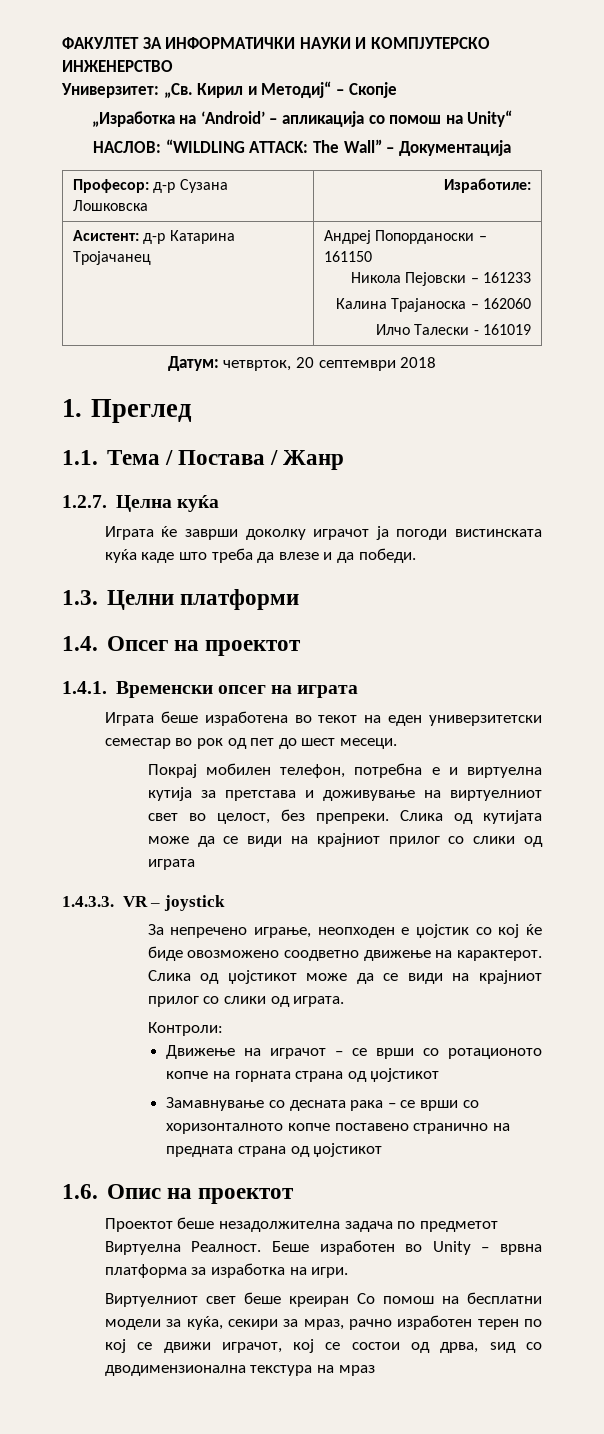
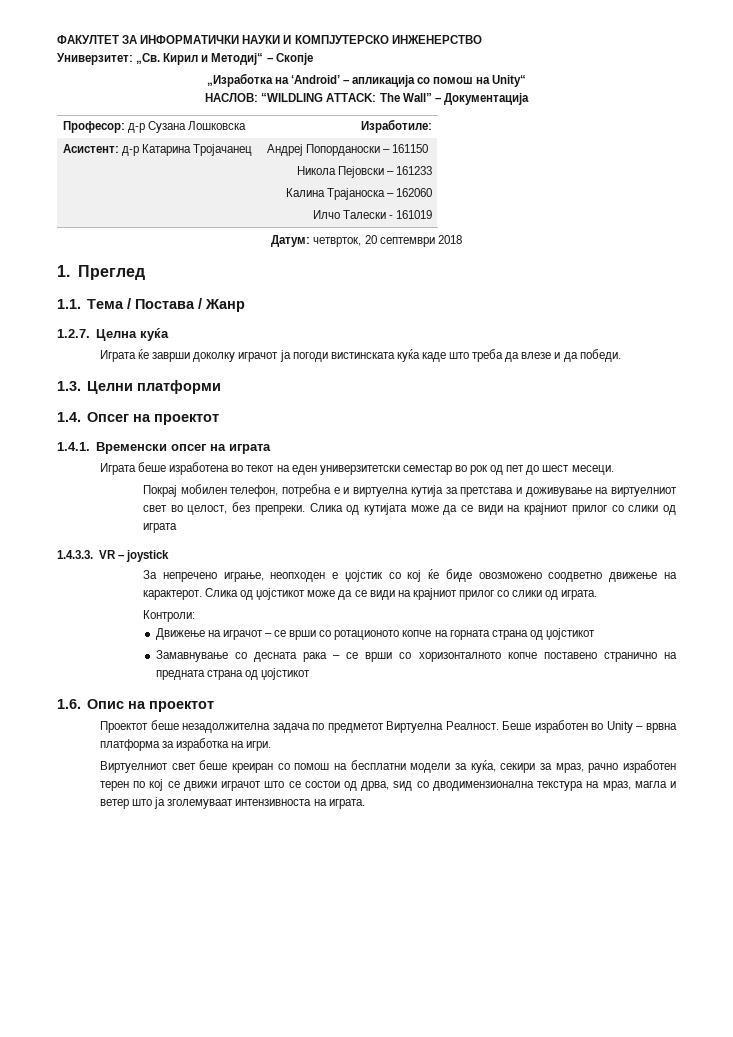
[356,1293,375,1304] Со -> [277,763,290,770] со
[221,1339,315,1353] играчот, кој -> [221,781,285,791] играчот што
[338,1365,375,1376] мраз -> [602,781,676,791] [99,797,365,809] мраз, магла и ветер што ја зголемуваат интензивноста на играта.

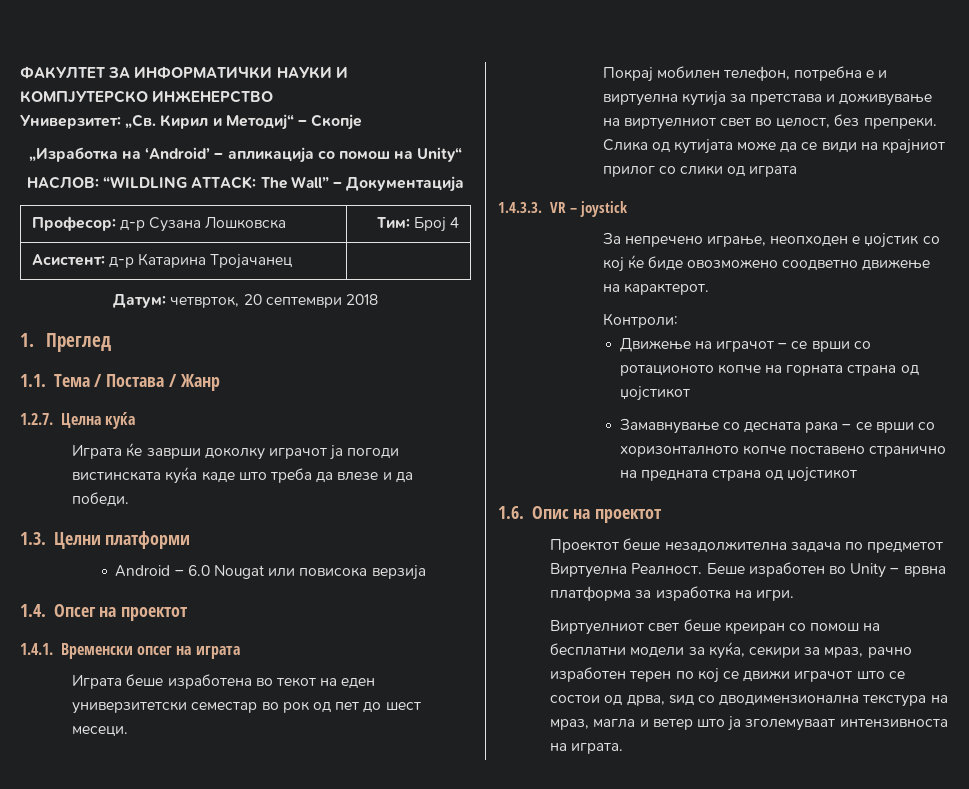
[361,119,433,133] Изработиле: -> [376,217,460,232] Тим: Број 4
[266,144,428,156] [297,166,433,178] [286,188,433,200] [313,210,433,219] Андреј Попорданоски – 161150 // Никола Пејовски – 161233 // Калина Трајаноска – 162060 // Илчо Талески - 161019 -> (293, 261) none
(221, 387) none -> [115,565,426,580] // Android – 6.0 Nougat или повисока верзија
[205,588,598,600] Слика од џојстикот може да се види на крајниот прилог со слики од играта. -> (709, 289) none

